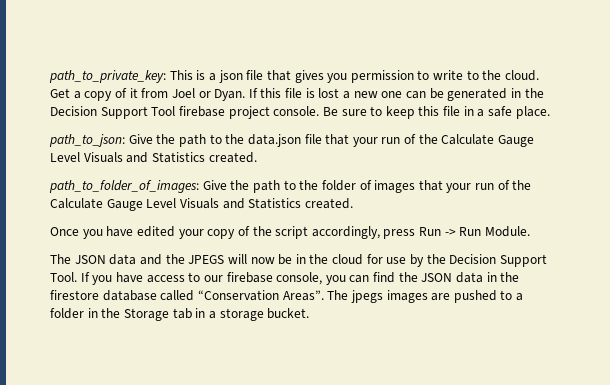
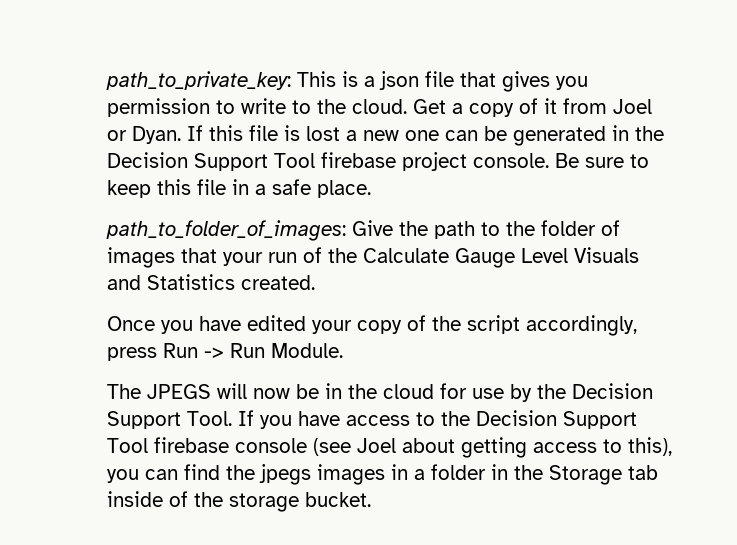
[49,134,535,147] [50,152,257,163] // path_to_json: Give the path to the data.json file that your run of the Calculate Gauge Level Visuals and Statistics created. -> (371, 189) none
[74,254,185,265] JSON data and the -> (141, 391) none
[203,272,520,285] [50,290,513,303] our firebase console, you can find the JSON data in the firestore database called “Conservation Areas”. The jpegs images are pushed to -> [441,410,637,429] [107,437,672,458] [107,464,408,485] the Decision Support Tool firebase console (see Joel about getting access to this), you can find the jpegs images in
[195,308,216,319] in a -> [107,491,223,507] inside of the

